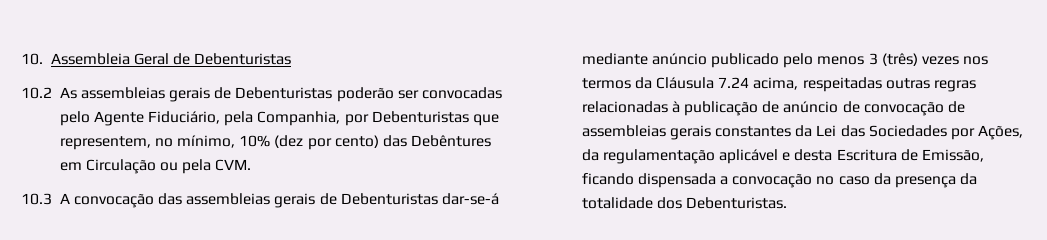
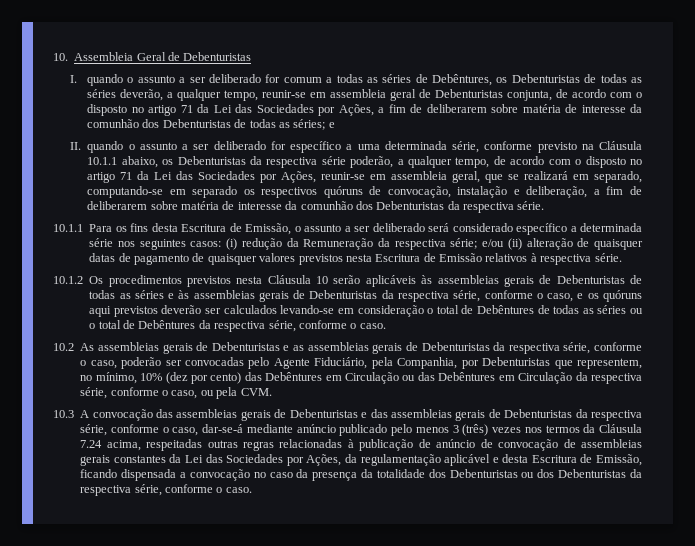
(292, 59) none -> [70,74,643,86] [87,89,642,101] [87,104,642,116] [87,119,335,130] [70,141,642,153] [87,156,643,168] [87,171,643,183] [87,186,643,198] [87,201,545,213] [53,223,642,235] [89,238,643,250] [89,253,622,265] [53,275,643,287] [89,290,642,302] [89,305,643,317] [89,320,386,332] // I. quando o assunto a ser deliberado for comum a todas as séries de Debêntures, os Debenturistas de todas as séries deverão, a qualquer tempo, reunir-se em assembleia geral de Debenturistas conjunta, de acordo com o disposto no artigo 71 da Lei das Sociedades por Ações, a fim de deliberarem sobre matéria de interesse da comunhão dos Debenturistas de todas as séries; e // II. quando o assunto a ser deliberado for específico a uma determinada série, conforme previsto na Cláusula 10.1.1 abaixo, os Debenturistas da respectiva série poderão, a qualquer tempo, de acordo com o disposto no artigo 71 da Lei das Sociedades por Ações, reunir-se em assembleia geral, que se realizará em separado, computando-se em separado os respectivos quóruns de convocação, instalação e deliberação, a fim de deliberarem sobre matéria de interesse da comunhão dos Debenturistas da respectiva série. // 10.1.1 Para os fins desta Escritura de Emissão, o assunto a ser deliberado será considerado específico a determinada série nos seguintes casos: (i) redução da Remuneração da respectiva série; e/ou (ii) alteração de quaisquer datas de pagamento de quaisquer valores previstos nesta Escritura de Emissão relativos à respectiva série. // 10.1.2 Os procedimentos previstos nesta Cláusula 10 serão aplicáveis às assembleias gerais de Debenturistas de todas as séries e às assembleias gerais de Debenturistas da respectiva série, conforme o caso, e os quóruns aqui previstos deverão ser calculados levando-se em consideração o total de Debêntures de todas as séries ou o total de Debêntures da respectiva série, conforme o caso.
(333, 93) none -> [283,342,642,354] [80,360,117,369] e as assembleias gerais de Debenturistas da respectiva série, conforme o caso,
(179, 166) none -> [417,372,642,384] [80,387,214,399] das Debêntures em Circulação da respectiva série, conforme o caso, ou
(438, 199) none -> [361,409,642,421] [80,424,199,436] e das assembleias gerais de Debenturistas da respectiva série, conforme o caso,
[686,197,788,209] Debenturistas. -> [449,469,643,478] [80,484,252,496] Debenturistas ou dos Debenturistas da respectiva série, conforme o caso.

